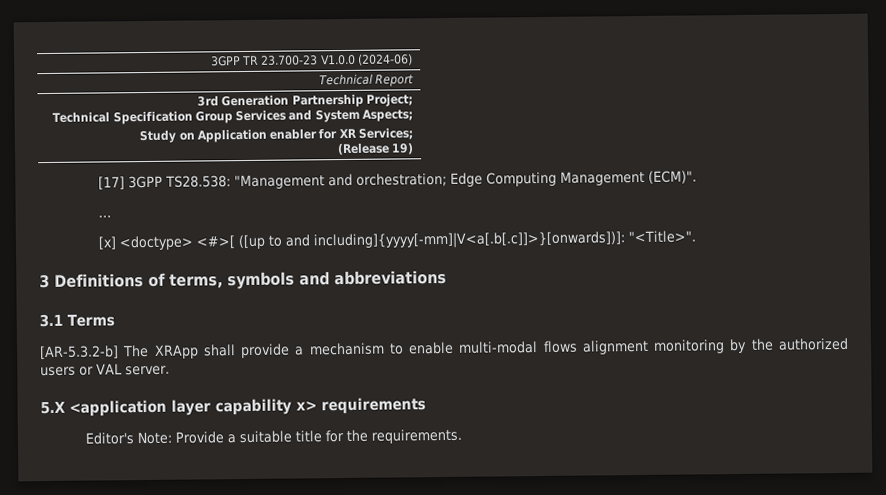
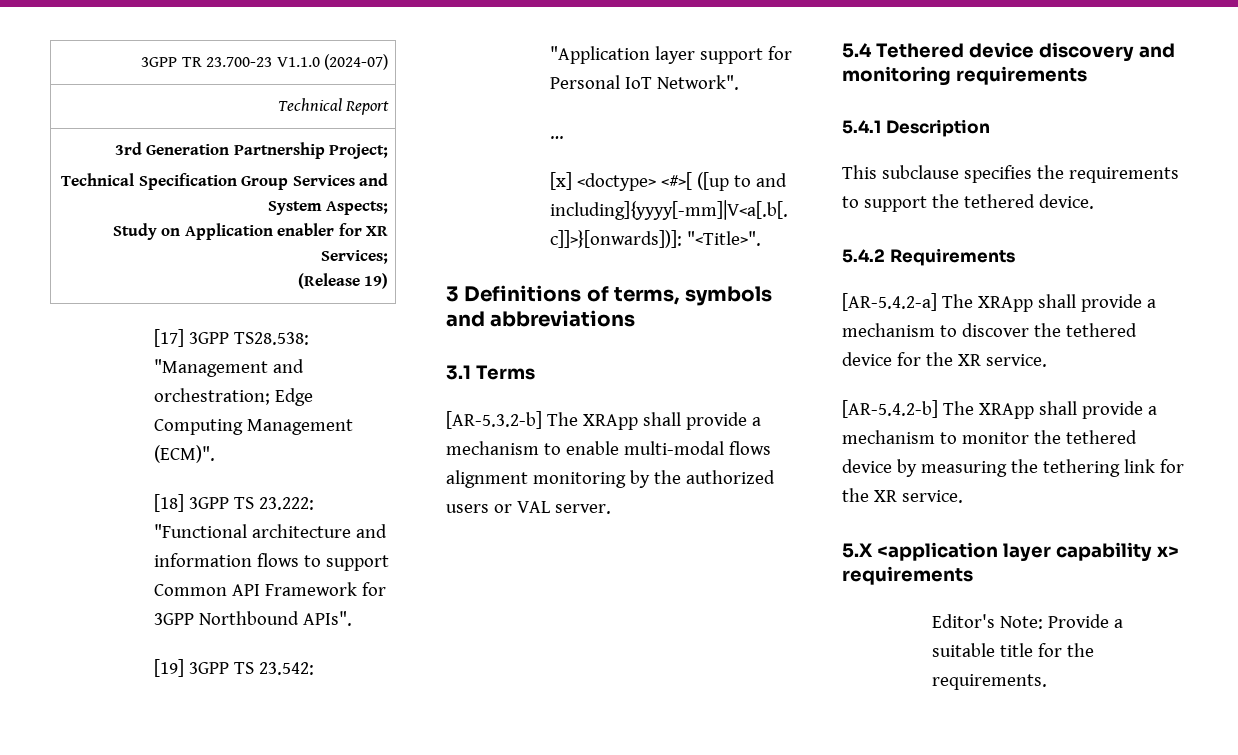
[320,53,413,66] V1.0.0 (2024-06) -> [276,54,388,70] V1.1.0 (2024-07)
(698, 177) none -> [153,494,314,512] [153,524,387,538] [153,553,389,571] [153,582,386,596] [153,611,352,626] [153,659,314,677] [549,46,792,64] [549,75,739,90] // [18] 3GPP TS 23.222: "Functional architecture and information flows to support Common API Framework for 3GPP Northbound APIs". // [19] 3GPP TS 23.542: "Application layer support for Personal IoT Network".
(170, 370) none -> [842,42,1175,62] [842,66,1087,86] [842,119,990,137] [842,165,1179,183] [842,194,1094,212] [842,248,1015,266] [842,293,1156,312] [842,323,1137,337] [842,352,1047,367] [842,400,1157,419] [842,430,1137,444] [842,459,1184,477] [842,488,963,503] // 5.4 Tethered device discovery and monitoring requirements // 5.4.1 Description // This subclause specifies the requirements to support the tethered device. // 5.4.2 Requirements // [AR-5.4.2-a] The XRApp shall provide a mechanism to discover the tethered device for the XR service. // [AR-5.4.2-b] The XRApp shall provide a mechanism to monitor the tethered device by measuring the tethering link for the XR service.

